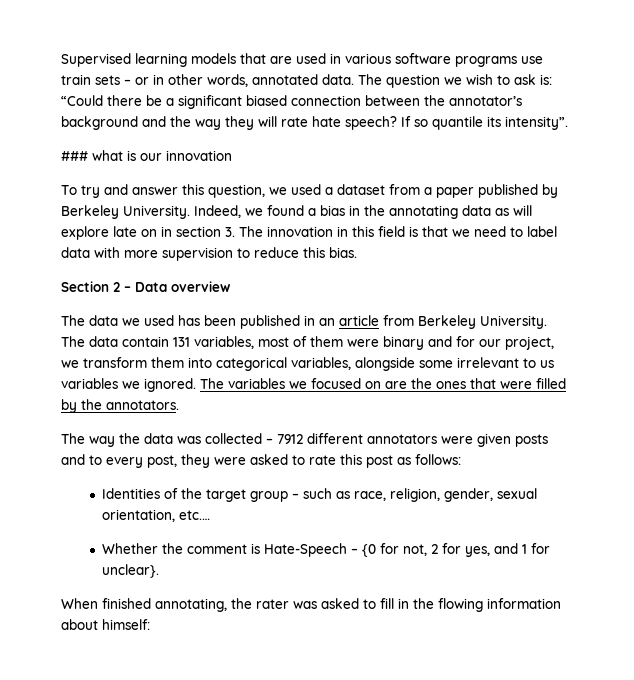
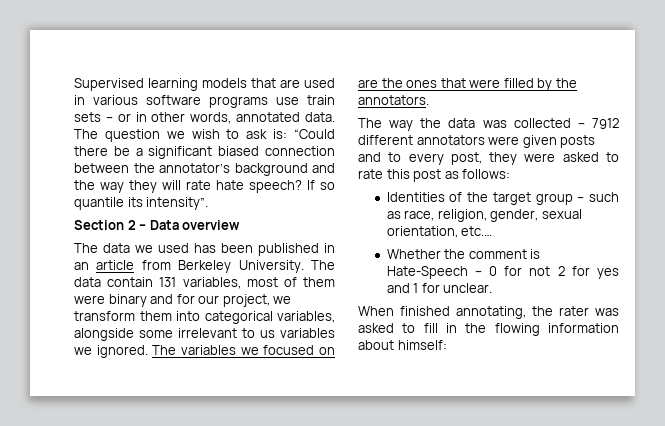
[61,150,232,161] [61,184,558,198] [61,205,532,219] [61,226,557,240] [61,247,357,261] // ### what is our innovation // To try and answer this question, we used a dataset from a paper published by Berkeley University. Indeed, we found a bias in the annotating data as will explore late on in section 3. The innovation in this field is that we need to label data with more supervision to reduce this bias. -> (209, 203) none
[361,543,427,557] {0 for not, -> [489,266,551,276] 0 for not
[464,546,490,557] yes, -> [596,268,619,279] yes
[101,564,159,578] unclear}. -> [443,283,493,293] unclear.

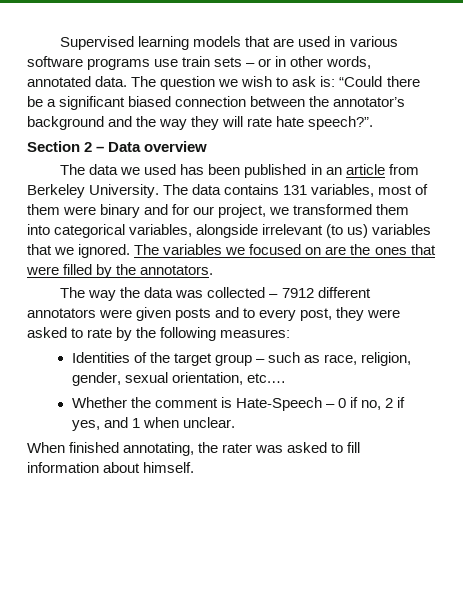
[249,180,335,193] [74,197,209,210] speech? If so quantile its intensity”. -> [308,116,374,130] speech?”.
[107,277,154,287] contain -> [224,184,280,195] contains
[74,311,135,321] transform -> [293,204,373,215] transformed
[139,328,335,338] some irrelevant to us variables -> [262,224,432,238] [27,244,52,255] irrelevant (to us) variables that
[386,169,511,182] this post as follows: -> [116,327,291,341] by the following measures:
[504,266,619,279] for not 2 for yes -> [350,397,406,410] [71,420,100,431] if no, 2 if yes,
[421,283,440,293] for -> [142,417,179,428] when
[446,323,540,336] in the flowing -> (361, 447) none
[397,340,447,350] himself: -> [143,462,195,473] himself.

